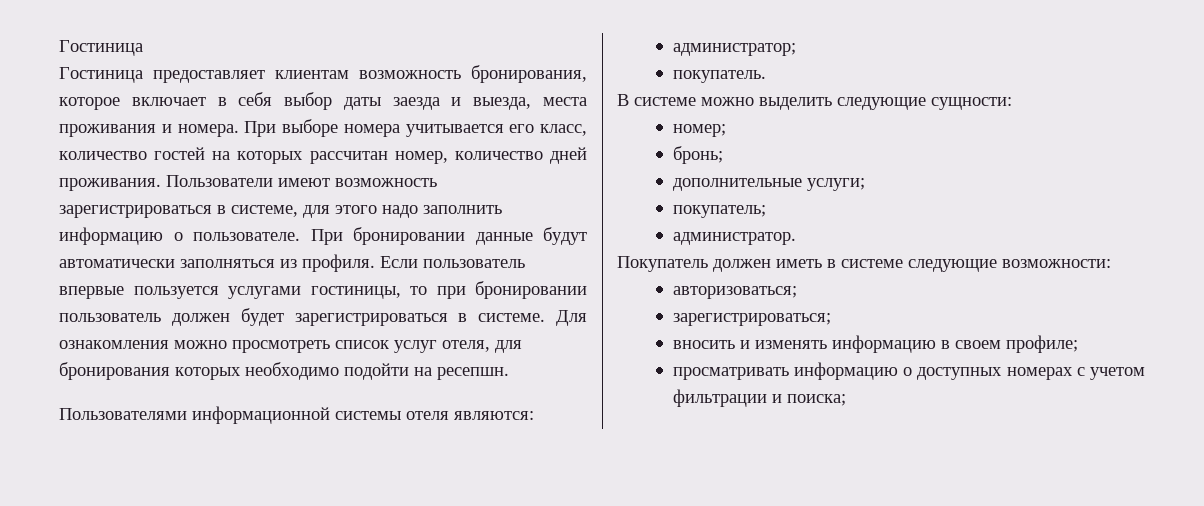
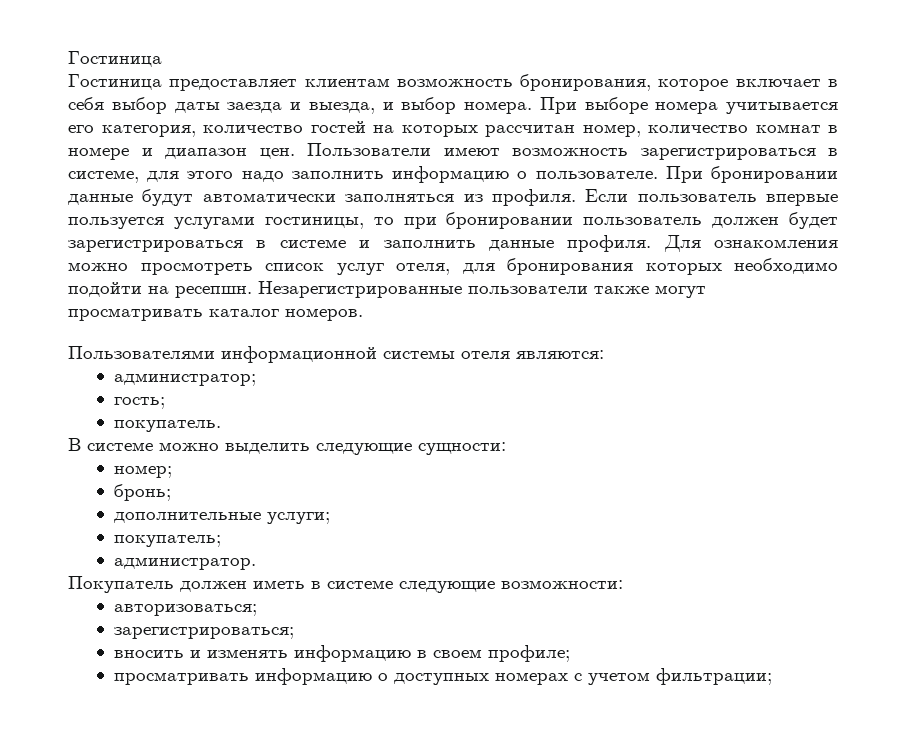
[543,97,587,106] [59,124,172,137] места проживания и -> [382,97,457,114] и выбор
[540,124,587,136] класс, -> [101,125,196,137] категория,
[550,147,587,164] [59,178,161,191] дней проживания. -> [755,124,838,133] [68,147,295,160] комнат в номере и диапазон цен.
[478,313,546,322] системе. -> [279,235,652,252] системе и заполнить данные профиля.
(509, 373) none -> [258,281,706,298] [68,308,363,321] Незарегистрированные пользователи также могут просматривать каталог номеров.
(796, 49) none -> [114,397,166,409] // гость;
[672,389,846,407] фильтрации и поиска; -> [656,668,773,685] фильтрации;

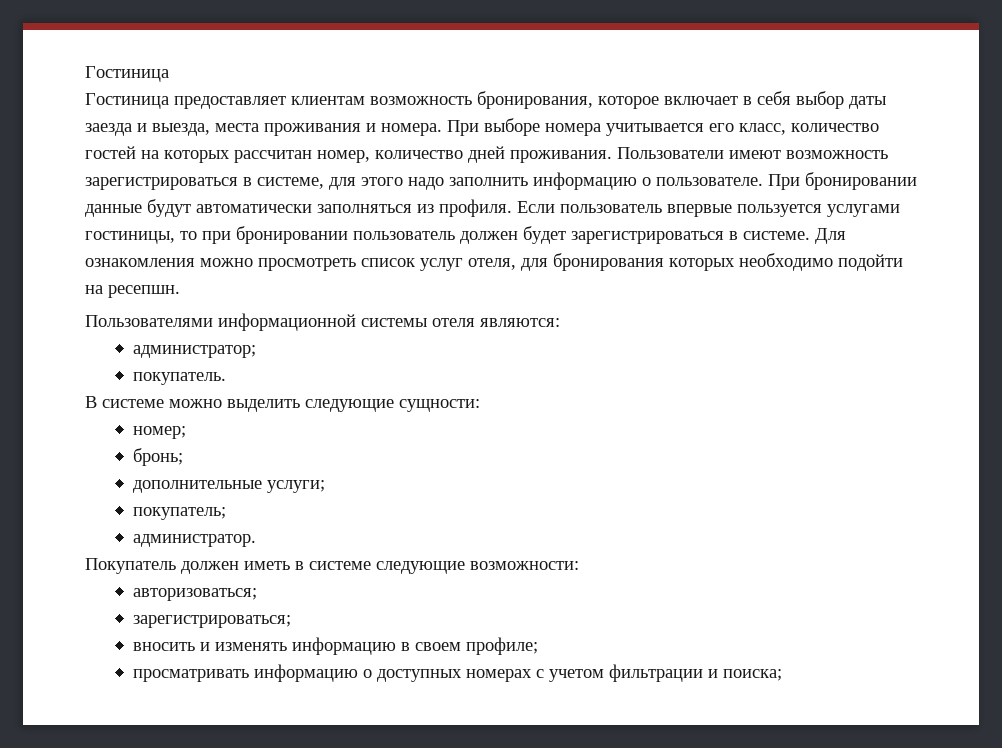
[382,97,457,114] и выбор -> [215,123,376,136] места проживания и
[101,125,196,137] категория, -> [739,123,786,135] класс,
[755,124,838,133] [68,147,295,160] комнат в номере и диапазон цен. -> [468,146,612,163] дней проживания.
[279,235,652,252] системе и заполнить данные профиля. -> [743,231,810,240] системе.
[258,281,706,298] [68,308,363,321] Незарегистрированные пользователи также могут просматривать каталог номеров. -> (180, 291) none
[114,397,166,409] // гость; -> (256, 351) none
[656,668,773,685] фильтрации; -> [608,664,782,682] фильтрации и поиска;

